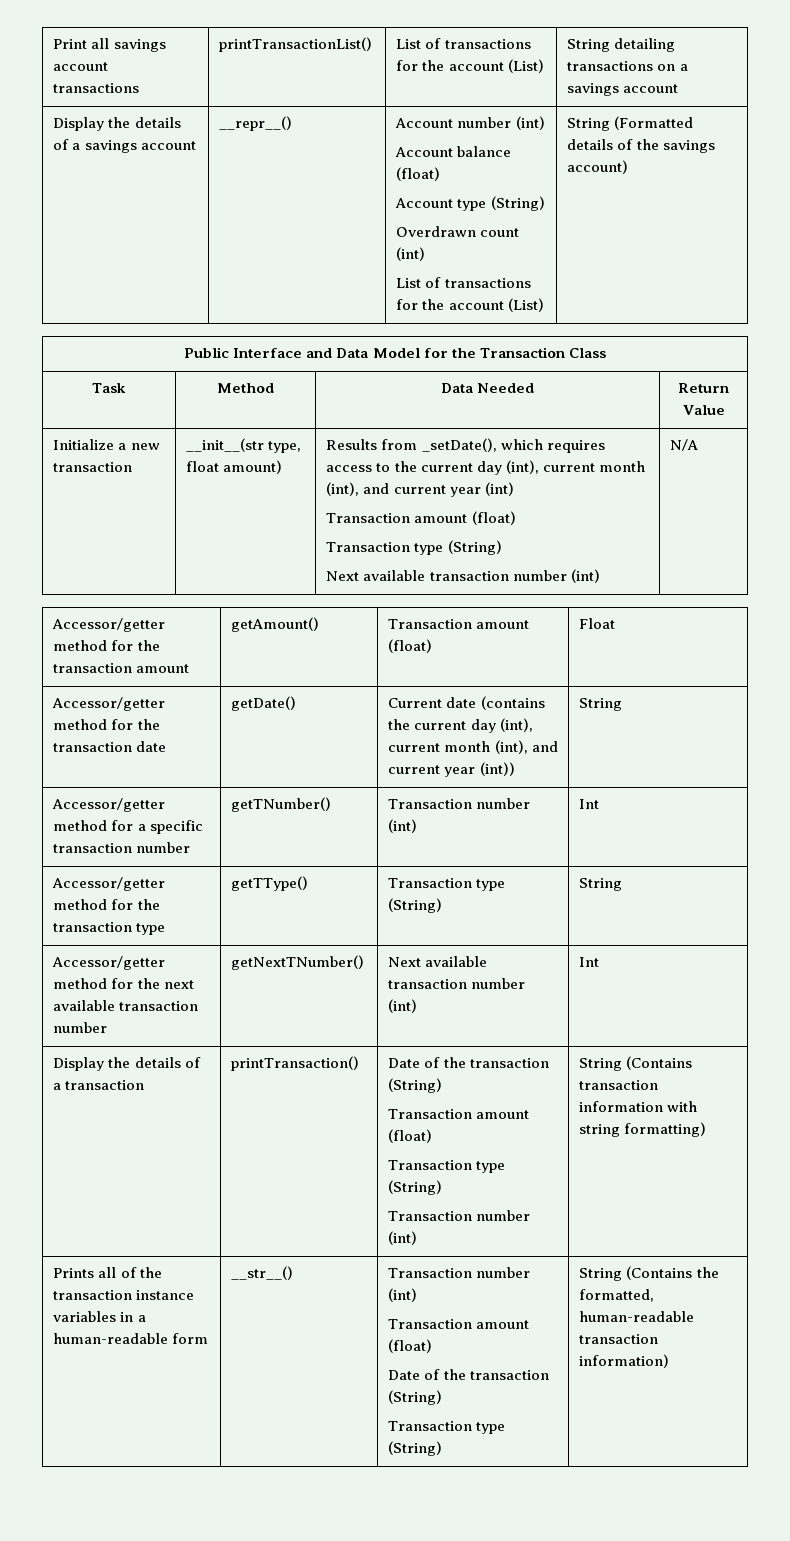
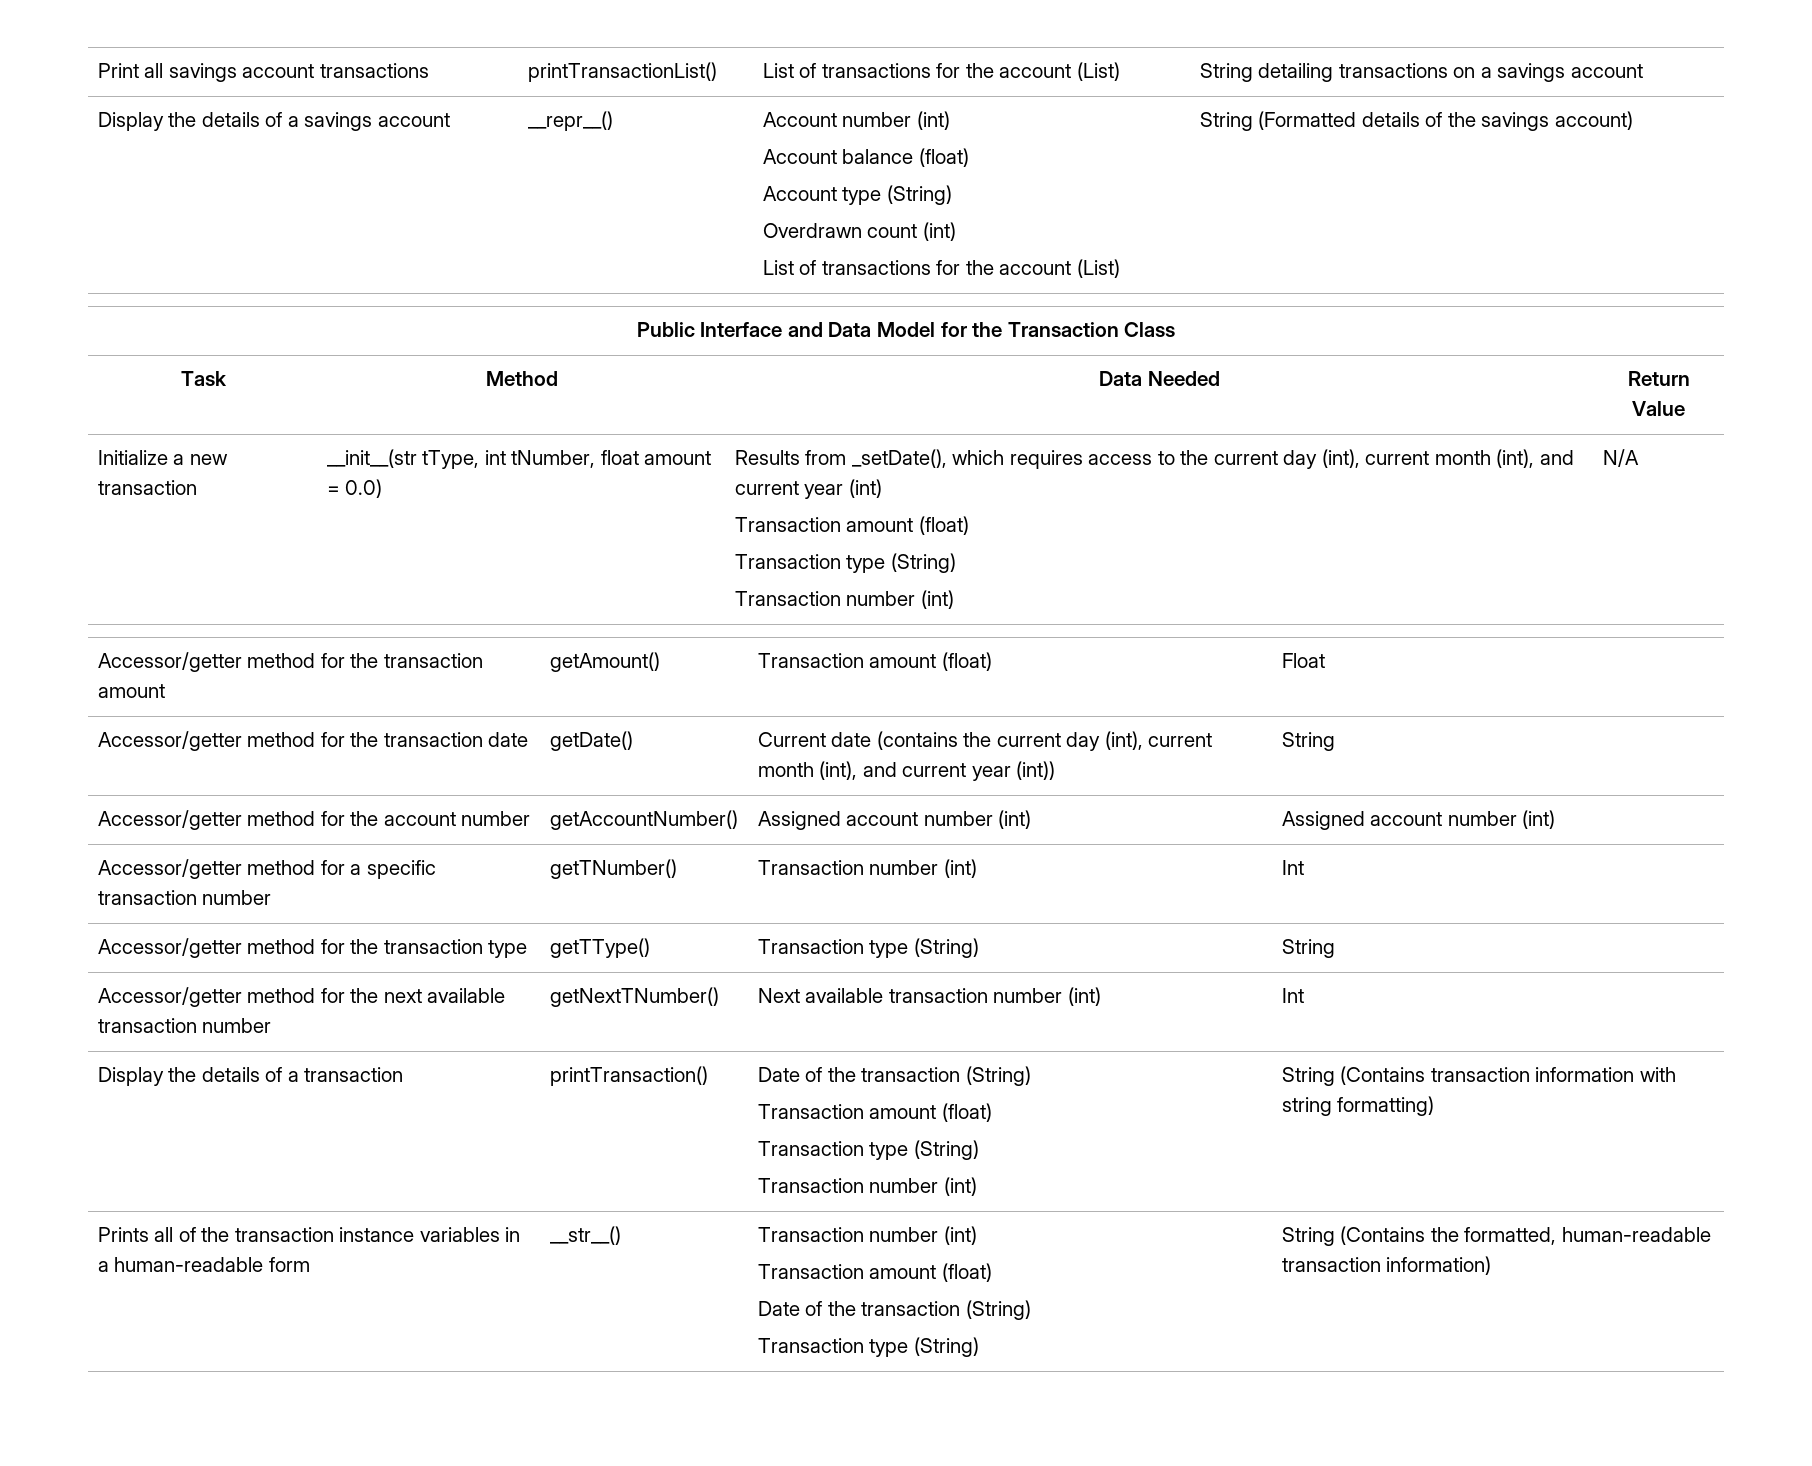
[268,441,302,453] [186,460,283,474] type, float amount) -> [422,450,712,469] [326,479,383,498] tType, int tNumber, float amount = 0.0)
[326,570,509,581] Next available transaction -> [734,591,841,606] Transaction
(623, 704) none -> [97,810,531,830] [549,810,738,830] [757,810,1032,830] [1281,810,1556,830] // Accessor/getter method for the account number | getAccountNumber() | Assigned account number (int) | Assigned account number (int)

